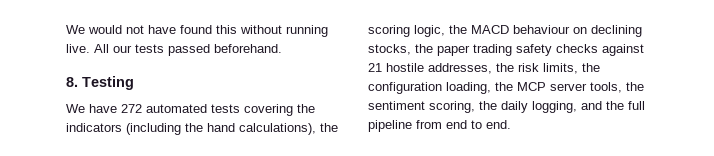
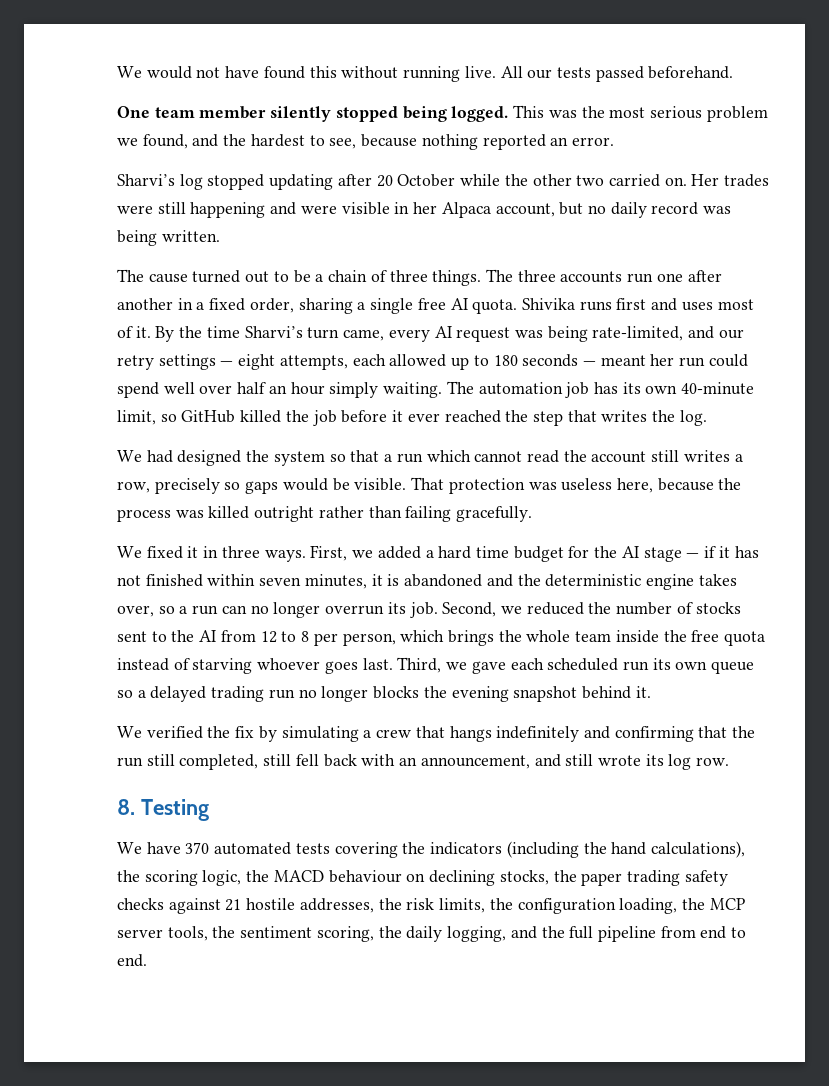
(282, 48) none -> [117,105,768,122] [117,134,614,150] [117,174,770,190] [117,202,732,218] [117,230,220,246] [117,269,722,286] [117,298,754,314] [117,326,744,342] [117,354,748,370] [117,381,755,398] [117,410,707,426] [117,450,743,466] [117,477,742,494] [117,506,533,522] [117,545,759,562] [117,574,737,590] [117,602,741,618] [117,630,766,646] [117,657,755,674] [117,686,651,702] [117,726,756,742] [117,754,730,770] // One team member silently stopped being logged. This was the most serious problem we found, and the hardest to see, because nothing reported an error. // Sharvi’s log stopped updating after 20 October while the other two carried on. Her trades were still happening and were visible in her Alpaca account, but no daily record was being written. // The cause turned out to be a chain of three things. The three accounts run one after another in a fixed order, sharing a single free AI quota. Shivika runs first and uses most of it. By the time Sharvi’s turn came, every AI request was being rate-limited, and our retry settings — eight attempts, each allowed up to 180 seconds — meant her run could spend well over half an hour simply waiting. The automation job has its own 40-minute limit, so GitHub killed the job before it ever reached the step that writes the log. // We had designed the system so that a run which cannot read the account still writes a row, precisely so gaps would be visible. That protection was useless here, because the process was killed outright rather than failing gracefully. // We fixed it in three ways. First, we added a hard time budget for the AI stage — if it has not finished within seven minutes, it is abandoned and the deterministic engine takes over, so a run can no longer overrun its job. Second, we reduced the number of stocks sent to the AI from 12 to 8 per person, which brings the whole team inside the free quota instead of starving whoever goes last. Third, we gave each scheduled run its own queue so a delayed trading run no longer blocks the evening snapshot behind it. // We verified the fix by simulating a crew that hangs indefinitely and confirming that the run still completed, still fell back with an announcement, and still wrote its log row.
[121,104,142,113] 272 -> [185,842,210,854] 370

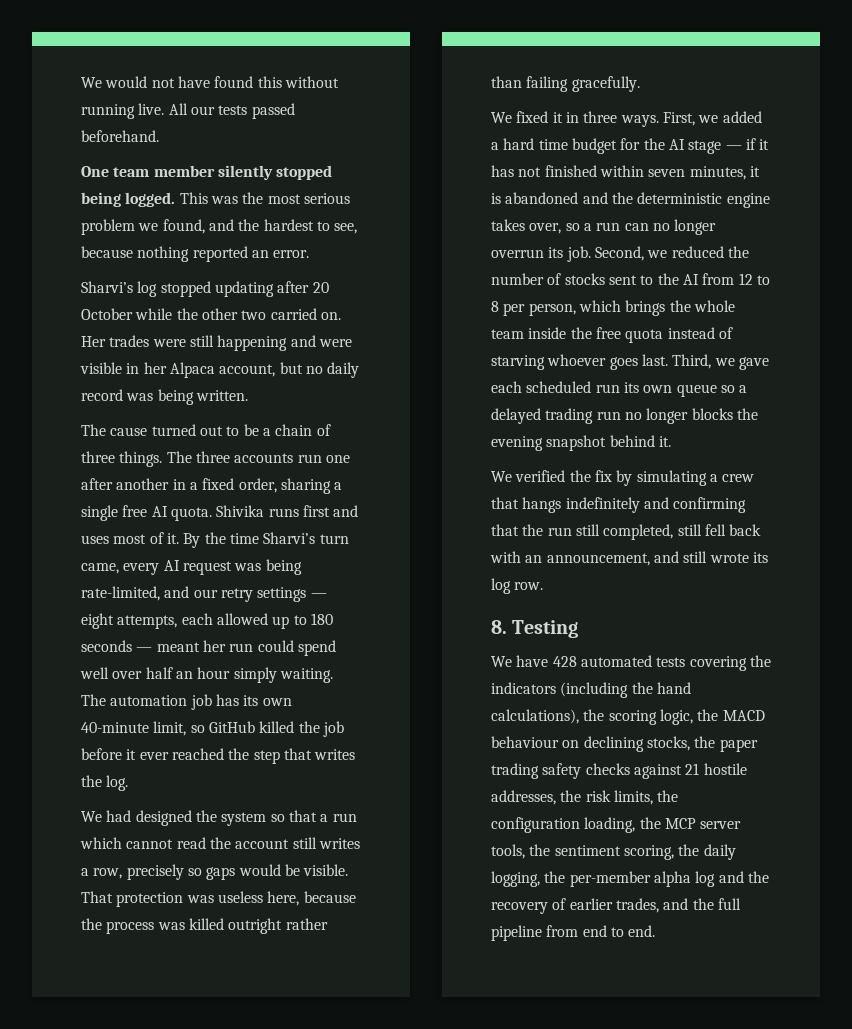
[185,842,210,854] 370 -> [552,656,577,667] 428
(507, 934) none -> [544,871,769,887] [491,898,659,914] the per-member alpha log and the recovery of earlier trades,

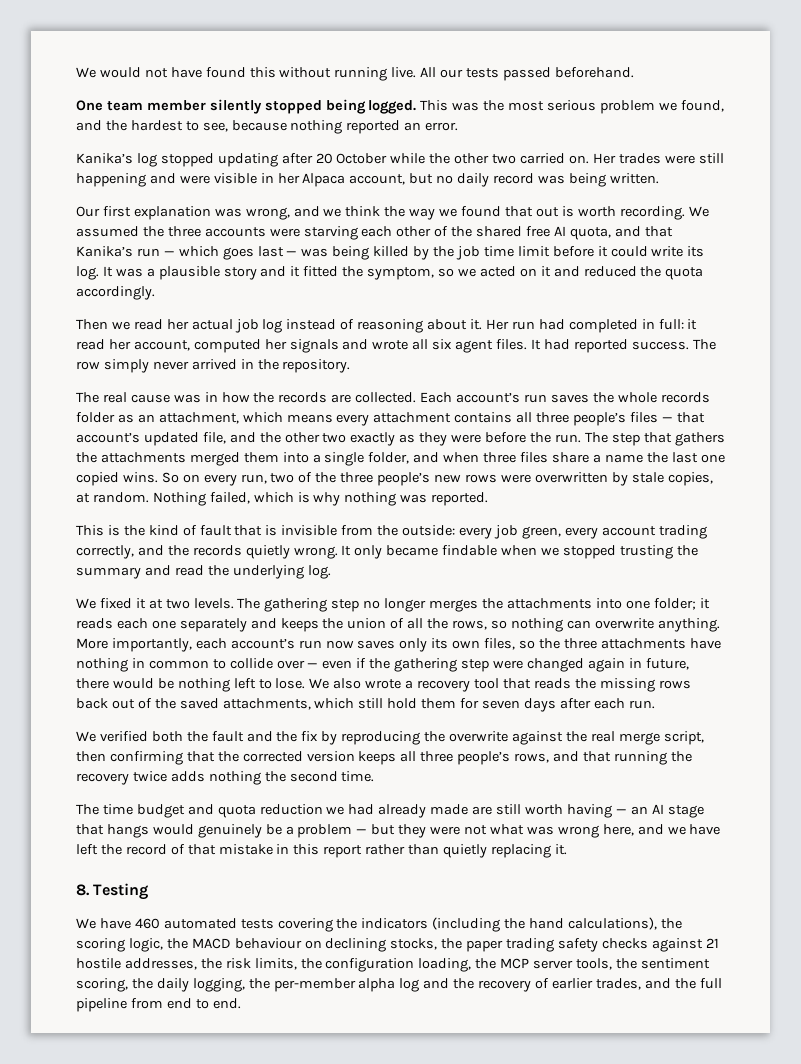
[81,281,133,293] Sharvi’s -> [76,153,133,164] Kanika’s
[81,424,331,436] [81,451,350,467] [81,478,343,494] [81,505,359,521] [81,532,349,548] [81,559,302,575] [81,586,327,602] [81,613,333,629] [81,640,336,656] [80,667,333,683] [81,694,292,710] [81,721,344,737] [81,748,356,764] [81,775,129,791] [81,810,357,826] [80,837,360,849] [81,864,349,880] [81,891,356,907] [81,918,328,934] [491,76,640,92] [491,111,762,127] [491,138,770,154] [491,165,760,180] [491,192,770,208] [491,219,717,235] [491,246,749,262] [491,273,770,285] [491,300,735,316] [491,327,733,343] [491,354,769,370] [491,381,748,397] [491,408,758,424] [491,435,671,451] [491,470,755,486] [491,497,747,513] [491,524,762,540] [490,551,768,566] [491,578,544,594] The cause turned out to be a chain of three things. The three accounts run one after another in a fixed order, sharing a single free AI quota. Shivika runs first and uses most of it. By the time Sharvi’s turn came, every AI request was being rate-limited, and our retry settings — eight attempts, each allowed up to 180 seconds — meant her run could spend well over half an hour simply waiting. The automation job has its own 40-minute limit, so GitHub killed the job before it ever reached the step that writes the log. // We had designed the system so that a run which cannot read the account still writes a row, precisely so gaps would be visible. That protection was useless here, because the process was killed outright rather than failing gracefully. // We fixed it in three ways. First, we added a hard time budget for the AI stage — if it has not finished within seven minutes, it is abandoned and the deterministic engine takes over, so a run can no longer overrun its job. Second, we reduced the number of stocks sent to the AI from 12 to 8 per person, which brings the whole team inside the free quota instead of starving whoever goes last. Third, we gave each scheduled run its own queue so a delayed trading run no longer blocks the evening snapshot behind it. // We verified the fix by simulating a crew that hangs indefinitely and confirming that the run still completed, still fell back with an announcement, and still wrote its log row. -> [76,206,709,220] [76,226,673,240] [76,246,705,260] [76,266,704,280] [76,286,155,300] [76,319,698,333] [76,339,716,353] [76,359,351,373] [76,392,710,403] [76,412,705,426] [76,432,725,446] [76,452,725,466] [76,472,713,486] [76,492,489,506] [76,525,707,539] [76,545,698,559] [76,565,331,579] [76,598,710,612] [76,618,720,632] [76,638,721,652] [76,658,689,672] [76,678,691,692] [76,698,655,712] [76,731,704,745] [76,751,692,765] [76,771,375,785] [76,804,704,818] [76,824,721,838] [76,844,567,858] Our first explanation was wrong, and we think the way we found that out is worth recording. We assumed the three accounts were starving each other of the shared free AI quota, and that Kanika’s run — which goes last — was being killed by the job time limit before it could write its log. It was a plausible story and it fitted the symptom, so we acted on it and reduced the quota accordingly. // Then we read her actual job log instead of reasoning about it. Her run had completed in full: it read her account, computed her signals and wrote all six agent files. It had reported success. The row simply never arrived in the repository. // The real cause was in how the records are collected. Each account’s run saves the whole records folder as an attachment, which means every attachment contains all three people’s files — that account’s updated file, and the other two exactly as they were before the run. The step that gathers the attachments merged them into a single folder, and when three files share a name the last one copied wins. So on every run, two of the three people’s new rows were overwritten by stale copies, at random. Nothing failed, which is why nothing was reported. // This is the kind of fault that is invisible from the outside: every job green, every account trading correctly, and the records quietly wrong. It only became findable when we stopped trusting the summary and read the underlying log. // We fixed it at two levels. The gathering step no longer merges the attachments into one folder; it reads each one separately and keeps the union of all the rows, so nothing can overwrite anything. More importantly, each account’s run now saves only its own files, so the three attachments have nothing in common to collide over — even if the gathering step were changed again in future, there would be nothing left to lose. We also wrote a recovery tool that reads the missing rows back out of the saved attachments, which still hold them for seven days after each run. // We verified both the fault and the fix by reproducing the overwrite against the real merge script, then confirming that the corrected version keeps all three people’s rows, and that running the recovery twice adds nothing the second time. // The time budget and quota reduction we had already made are still worth having — an AI stage that hangs would genuinely be a problem — but they were not what was wrong here, and we have left the record of that mistake in this report rather than quietly replacing it.
[552,656,577,667] 428 -> [134,918,160,929] 460

